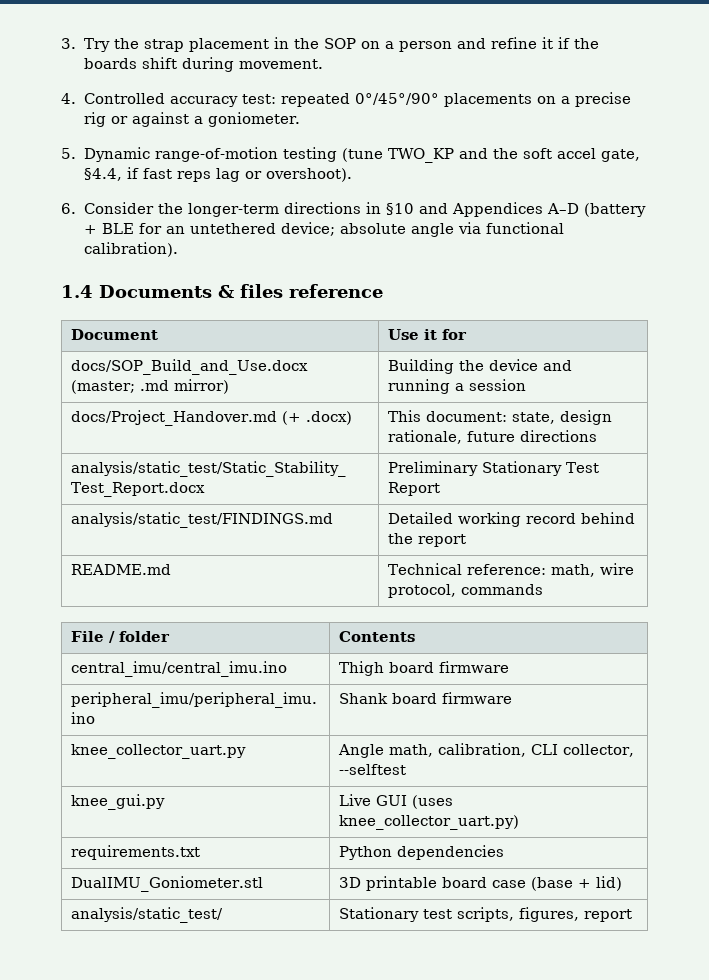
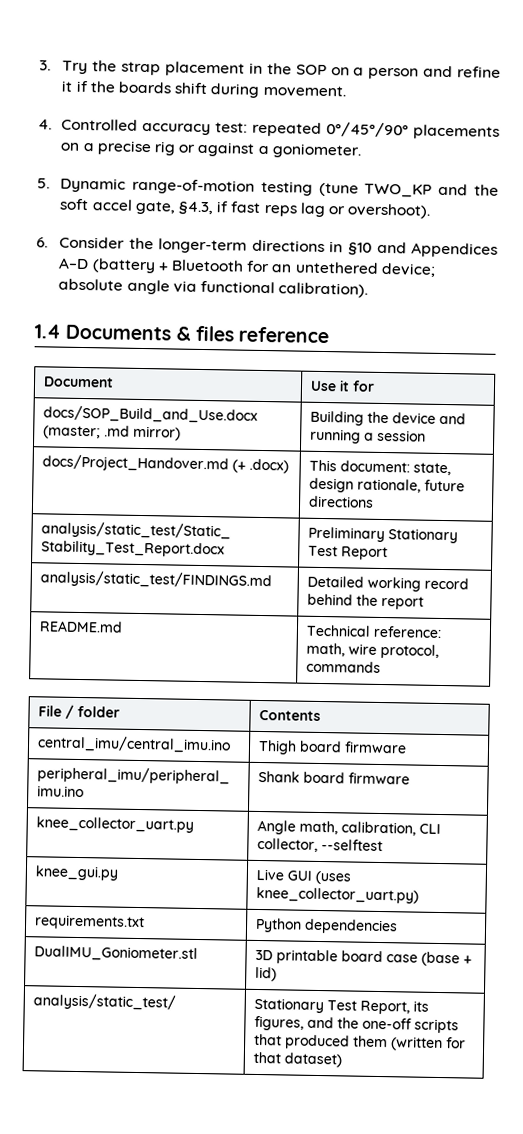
[83,168,122,181] §4.4, -> [178,201,215,216] §4.3,
[101,223,134,234] BLE -> [171,259,245,272] Bluetooth
[423,907,633,922] test scripts, figures, report -> [327,1000,430,1015] [254,1015,460,1034] [254,1033,467,1052] [253,1051,343,1068] Test Report, its figures, and the one-off scripts that produced them (written for that dataset)

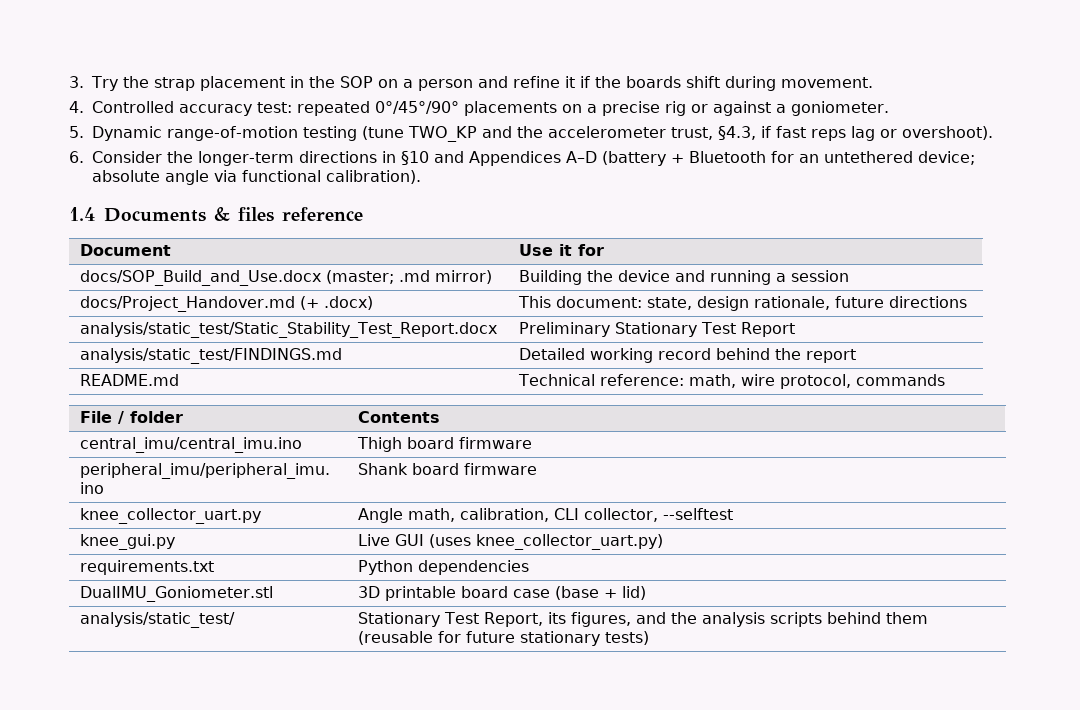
[59,198,176,215] soft accel gate, -> [547,126,713,140] accelerometer trust,
[362,1017,460,1034] [254,1033,467,1052] [253,1051,343,1068] one-off scripts that produced them (written for that dataset) -> [701,612,928,627] [357,631,649,646] analysis scripts behind them (reusable for future stationary tests)

